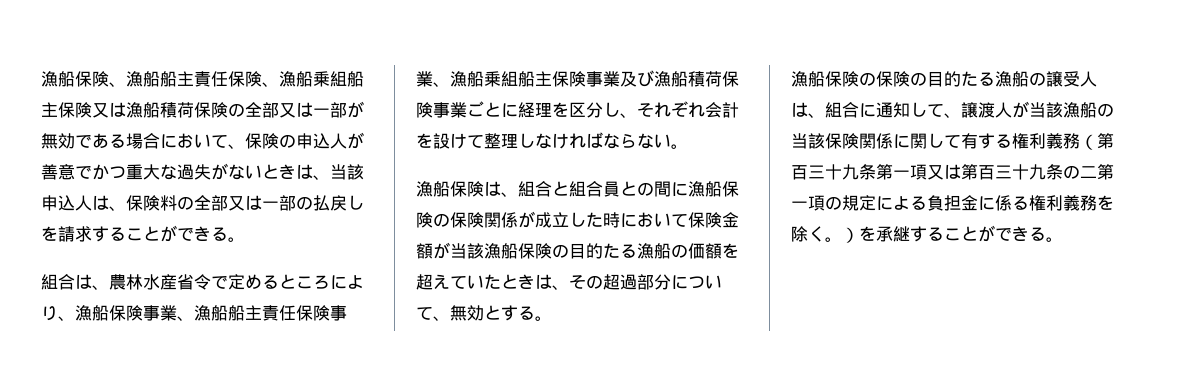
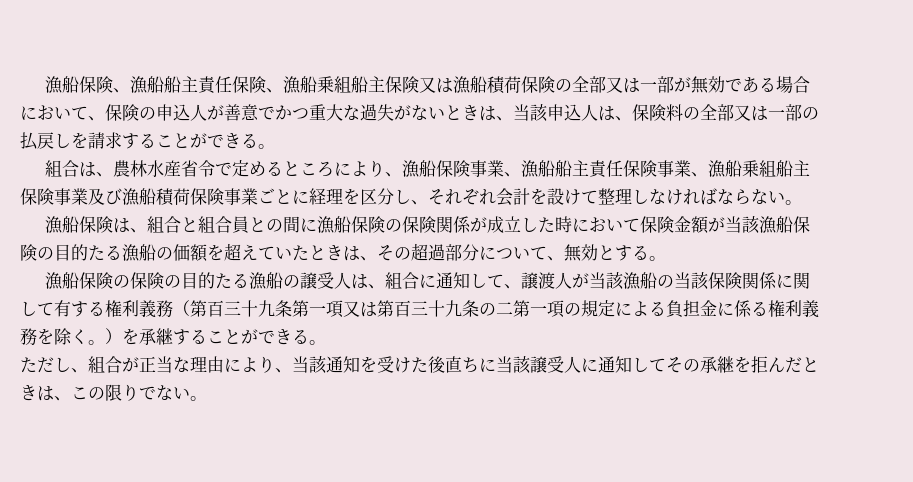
(1063, 239) none -> [20,356,819,374] [20,384,207,401] // ただし、組合が正当な理由により、当該通知を受けた後直ちに当該譲受人に通知してその承継を拒んだときは、この限りでない。

